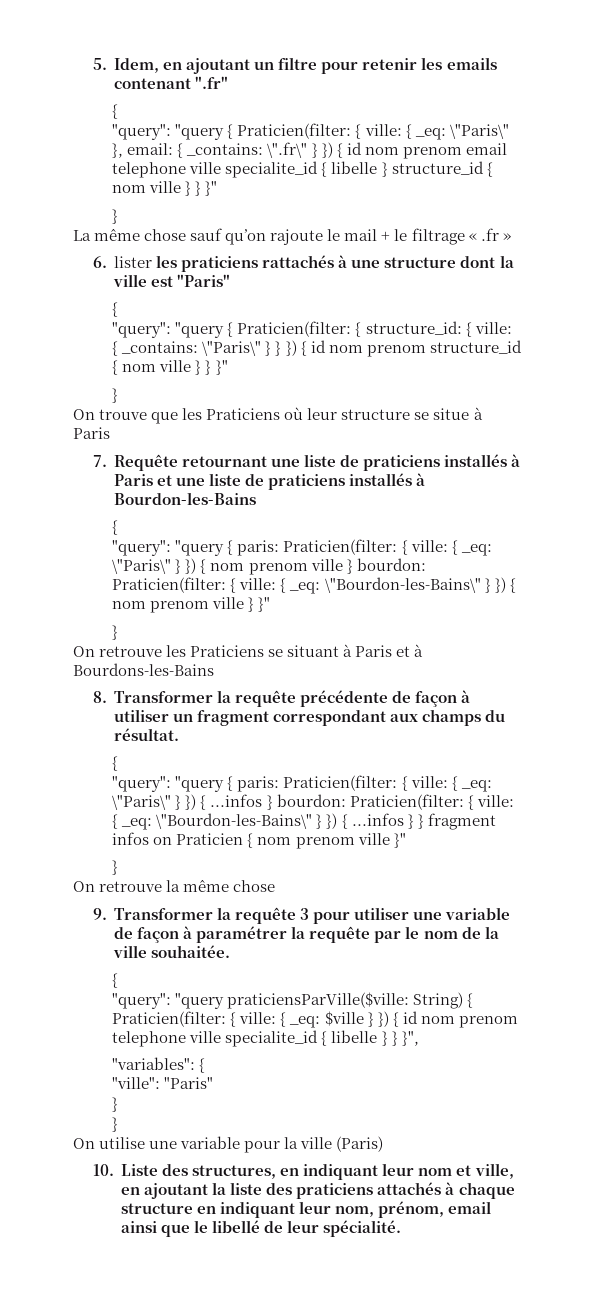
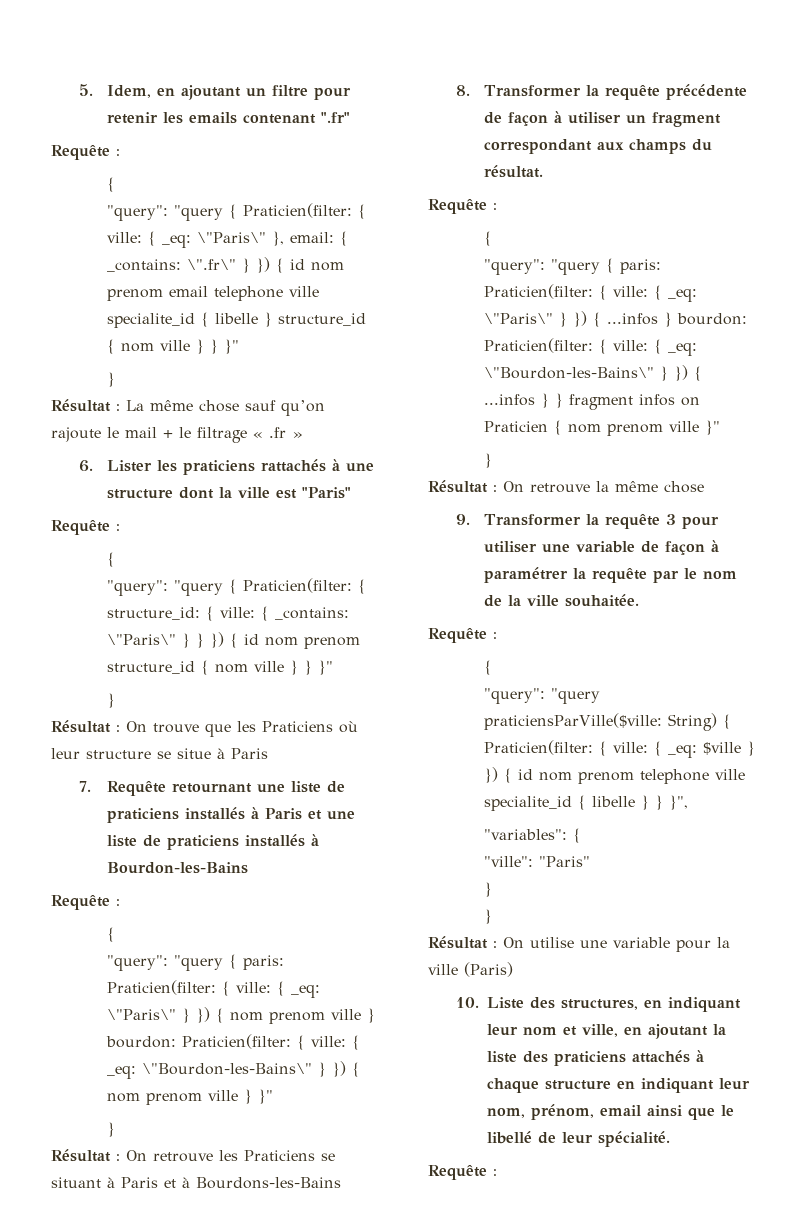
(229, 82) none -> [51,145,120,160] // Requête :
(119, 216) none -> [51,399,120,412] Résultat :
[114,256,153,268] lister -> [107,460,153,472] Lister
(231, 280) none -> [51,520,120,535] // Requête :
(119, 395) none -> [51,720,120,733] Résultat :
(257, 498) none -> [51,895,120,910] // Requête :
(119, 632) none -> [51,1149,120,1162] Résultat :
(180, 734) none -> [428,199,497,214] // Requête :
(119, 867) none -> [428,480,497,493] Résultat :
(231, 951) none -> [428,628,497,643] // Requête :
(119, 1124) none -> [428,936,497,949] Résultat :
(402, 1228) none -> [428,1165,497,1180] // Requête :

